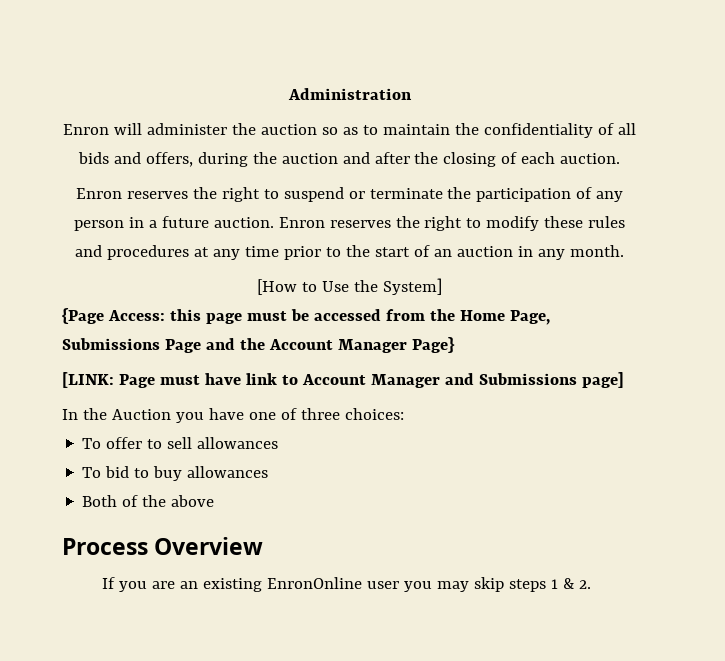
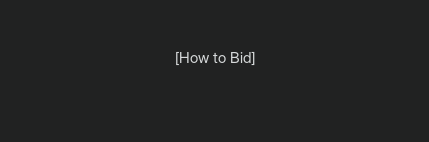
[287,88,412,100] [63,123,636,138] [77,152,621,167] [75,187,624,202] [73,216,626,231] [75,245,624,260] [257,278,442,295] [62,308,550,325] [62,337,455,353] [62,372,624,388] [62,408,404,423] [82,437,279,449] [82,466,269,481] [82,495,215,507] [62,537,264,555] [102,577,592,592] Administration // Enron will administer the auction so as to maintain the confidentiality of all bids and offers, during the auction and after the closing of each auction. // Enron reserves the right to suspend or terminate the participation of any person in a future auction. Enron reserves the right to modify these rules and procedures at any time prior to the start of an auction in any month. // [How to Use the System] // {Page Access: this page must be accessed from the Home Page, Submissions Page and the Account Manager Page} // [LINK: Page must have link to Account Manager and Submissions page] // In the Auction you have one of three choices: // To offer to sell allowances // To bid to buy allowances // Both of the above // Process Overview // If you are an existing EnronOnline user you may skip steps 1 & 2. -> [174,51,256,66] [How to Bid]

